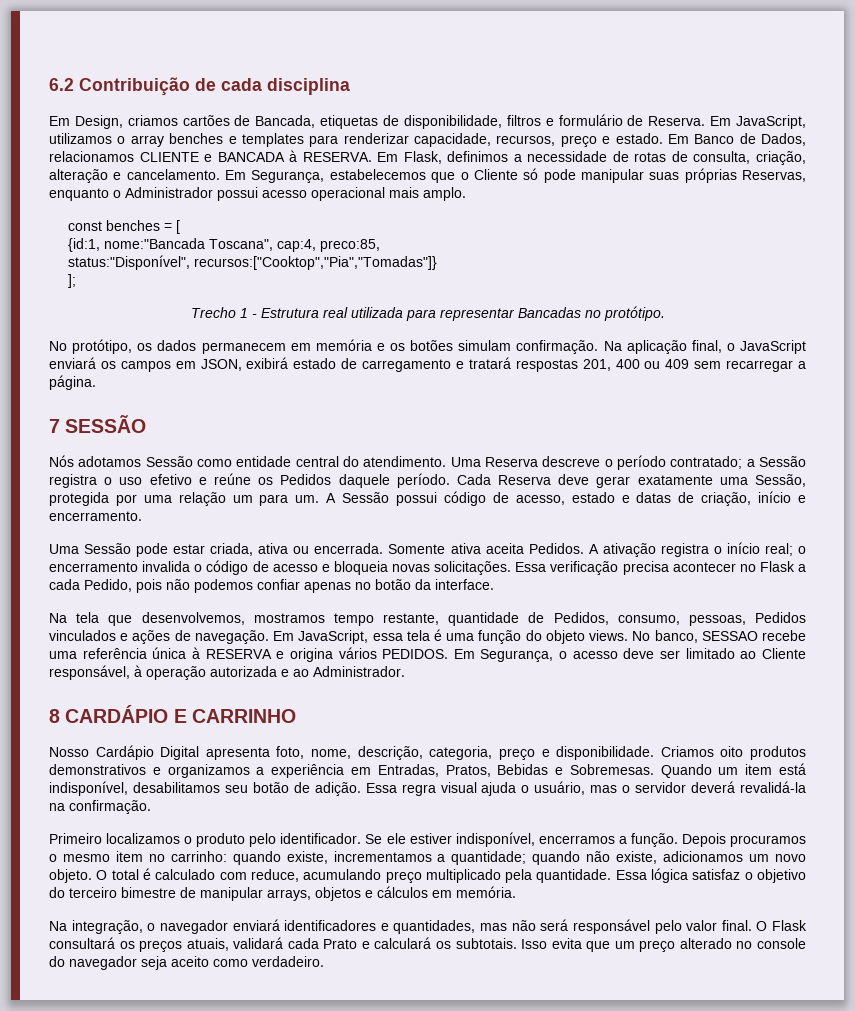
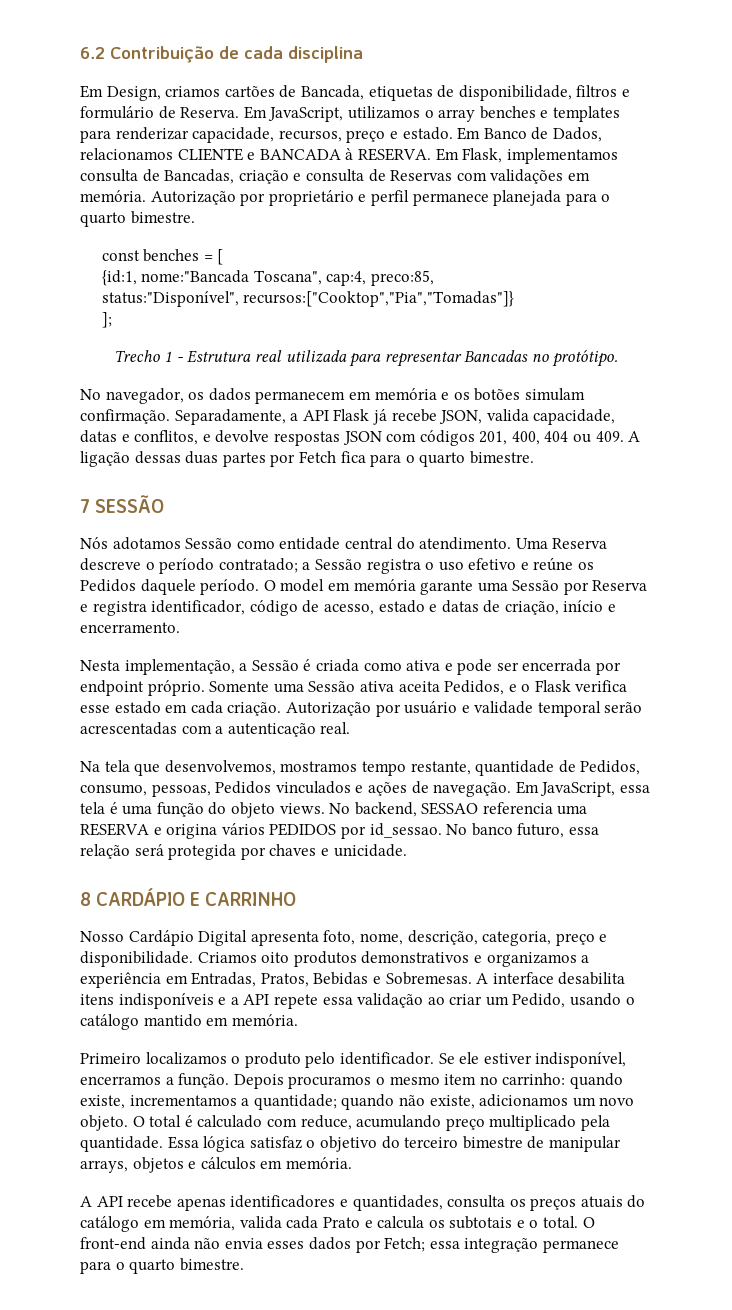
[447,151,806,165] [49,168,806,183] [49,187,466,201] definimos a necessidade de rotas de consulta, criação, alteração e cancelamento. Em Segurança, estabelecemos que o Cliente só pode manipular suas próprias Reservas, enquanto o Administrador possui acesso operacional mais amplo. -> [506,148,618,164] [80,169,590,184] [80,190,611,206] [80,211,195,227] implementamos consulta de Bancadas, criação e consulta de Reservas com validações em memória. Autorização por proprietário e perfil permanece planejada para o quarto bimestre.
[72,339,133,354] protótipo, -> [105,388,184,404] navegador,
[603,340,806,354] [49,357,807,372] [49,375,96,390] Na aplicação final, o JavaScript enviará os campos em JSON, exibirá estado de carregamento e tratará respostas 201, 400 ou 409 sem recarregar a página. -> [174,409,616,425] [80,430,641,446] [80,451,534,467] Separadamente, a API Flask já recebe JSON, valida capacidade, datas e conflitos, e devolve respostas JSON com códigos 201, 400, 404 ou 409. A ligação dessas duas partes por Fetch fica para o quarto bimestre.
[456,474,806,488] [49,492,438,506] Cada Reserva deve gerar exatamente uma Sessão, protegida por uma relação um para um. A Sessão possui -> [263,579,648,595] [80,600,246,616] O model em memória garante uma Sessão por Reserva e registra identificador,
[49,542,806,557] [49,560,806,575] [49,579,494,593] Uma Sessão pode estar criada, ativa ou encerrada. Somente ativa aceita Pedidos. A ativação registra o início real; o encerramento invalida o código de acesso e bloqueia novas solicitações. Essa verificação precisa acontecer no Flask a cada Pedido, pois não podemos confiar apenas no botão da interface. -> [80,659,622,675] [80,680,628,696] [80,701,643,717] [80,722,351,737] Nesta implementação, a Sessão é criada como ativa e pode ser encerrada por endpoint próprio. Somente uma Sessão ativa aceita Pedidos, e o Flask verifica esse estado em cada criação. Autorização por usuário e validade temporal serão acrescentadas com a autenticação real.
[654,630,806,643] [49,647,806,662] [49,665,405,680] banco, SESSAO recebe uma referência única à RESERVA e origina vários PEDIDOS. Em Segurança, o acesso deve ser limitado ao Cliente responsável, à operação autorizada e ao Administrador. -> [354,802,588,817] [80,823,599,839] [80,844,407,860] backend, SESSAO referencia uma RESERVA e origina vários PEDIDOS por id_sessao. No banco futuro, essa relação será protegida por chaves e unicidade.
[660,763,807,778] [49,781,806,796] [49,800,151,814] Quando um item está indisponível, desabilitamos seu botão de adição. Essa regra visual ajuda o usuário, mas o servidor deverá revalidá-la na confirmação. -> [476,972,626,985] [80,993,635,1009] [80,1014,298,1030] A interface desabilita itens indisponíveis e a API repete essa validação ao criar um Pedido, usando o catálogo mantido em memória.
[49,919,807,934] [49,937,806,952] [49,956,324,970] Na integração, o navegador enviará identificadores e quantidades, mas não será responsável pelo valor final. O Flask consultará os preços atuais, validará cada Prato e calculará os subtotais. Isso evita que um preço alterado no console do navegador seja aceito como verdadeiro. -> [80,1195,646,1211] [80,1216,595,1232] [80,1237,619,1253] [80,1258,244,1274] A API recebe apenas identificadores e quantidades, consulta os preços atuais do catálogo em memória, valida cada Prato e calcula os subtotais e o total. O front-end ainda não envia esses dados por Fetch; essa integração permanece para o quarto bimestre.

